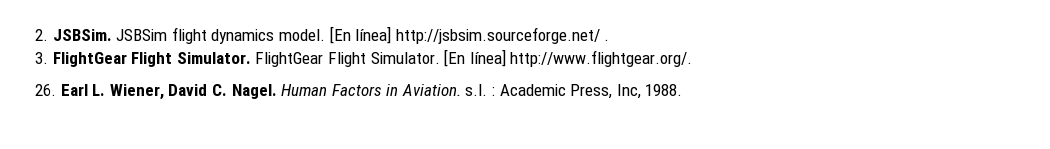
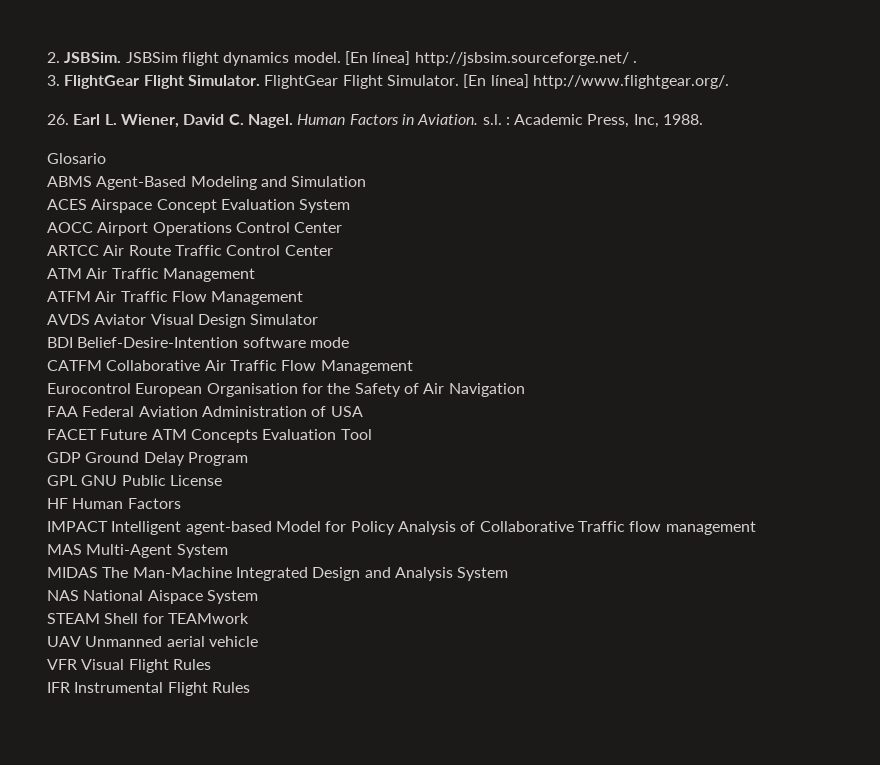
(683, 90) none -> [47,153,106,164] [47,176,367,190] [47,199,351,213] [47,222,343,236] [47,245,333,256] [47,268,255,282] [47,291,304,305] [47,314,319,328] [47,337,349,348] [47,360,413,374] [47,383,525,397] [47,406,363,417] [47,429,372,443] [47,452,248,466] [47,475,222,486] [47,498,181,509] [47,521,756,535] [47,544,228,558] [47,567,509,581] [47,590,258,604] [47,613,249,624] [47,636,258,647] [47,659,211,673] [47,682,250,696] // Glosario // ABMS Agent-Based Modeling and Simulation // ACES Airspace Concept Evaluation System // AOCC Airport Operations Control Center // ARTCC Air Route Traffic Control Center // ATM Air Traffic Management // ATFM Air Traffic Flow Management // AVDS Aviator Visual Design Simulator // BDI Belief-Desire-Intention software mode // CATFM Collaborative Air Traffic Flow Management // Eurocontrol European Organisation for the Safety of Air Navigation // FAA Federal Aviation Administration of USA // FACET Future ATM Concepts Evaluation Tool // GDP Ground Delay Program // GPL GNU Public License // HF Human Factors // IMPACT Intelligent agent-based Model for Policy Analysis of Collaborative Traffic flow management // MAS Multi-Agent System // MIDAS The Man-Machine Integrated Design and Analysis System // NAS National Aispace System // STEAM Shell for TEAMwork // UAV Unmanned aerial vehicle // VFR Visual Flight Rules // IFR Instrumental Flight Rules

